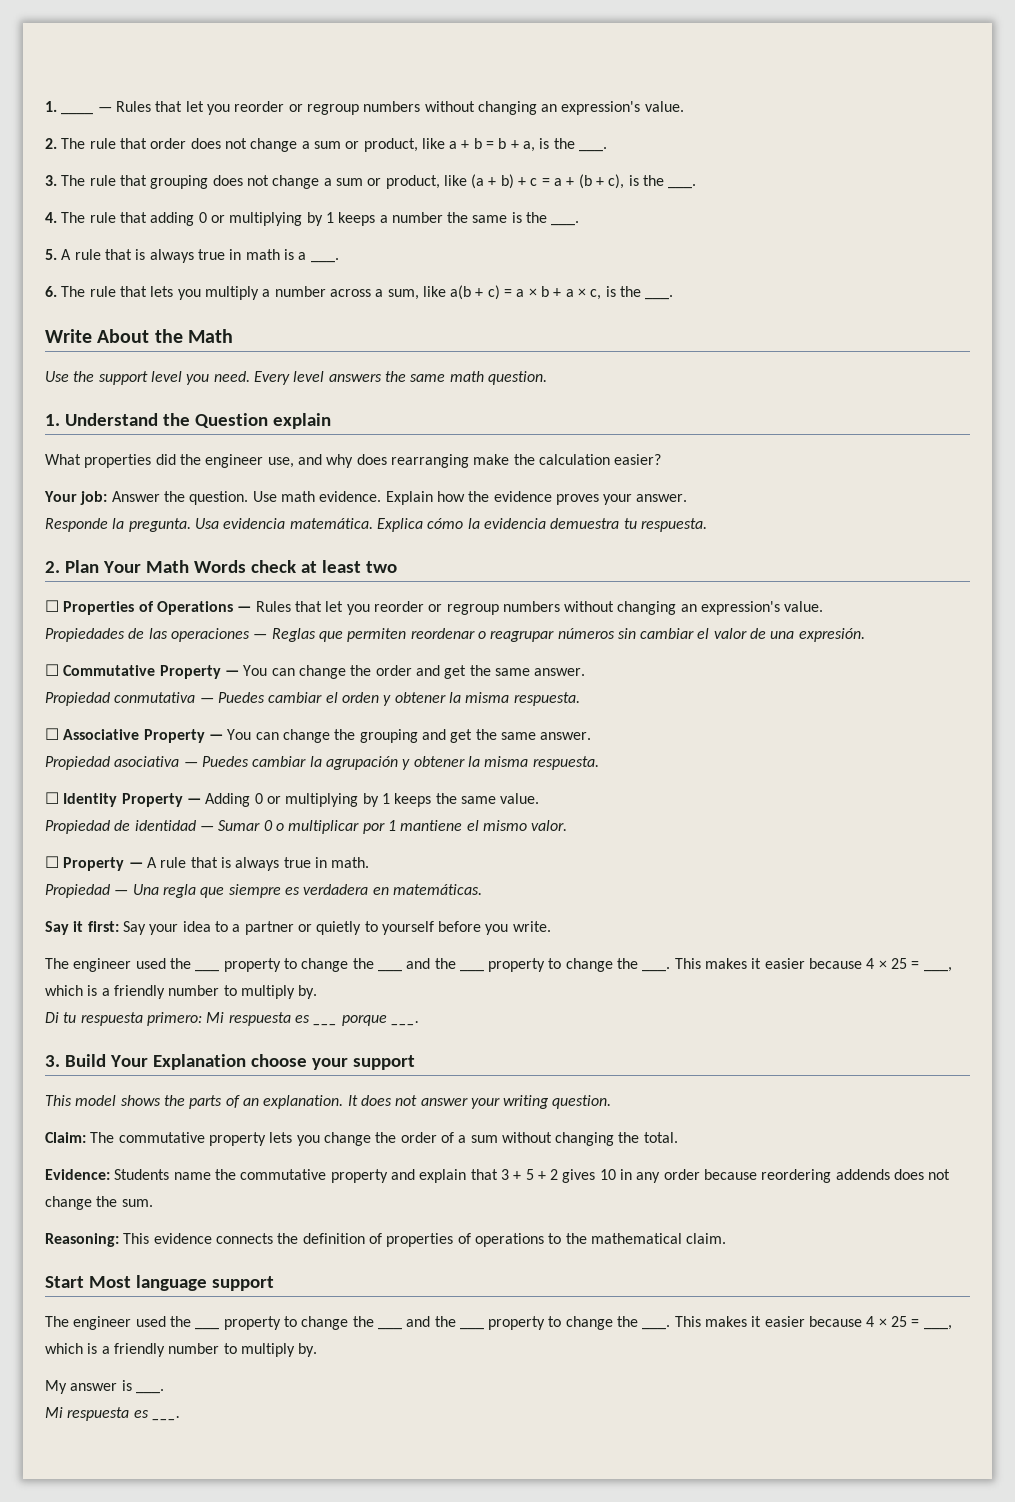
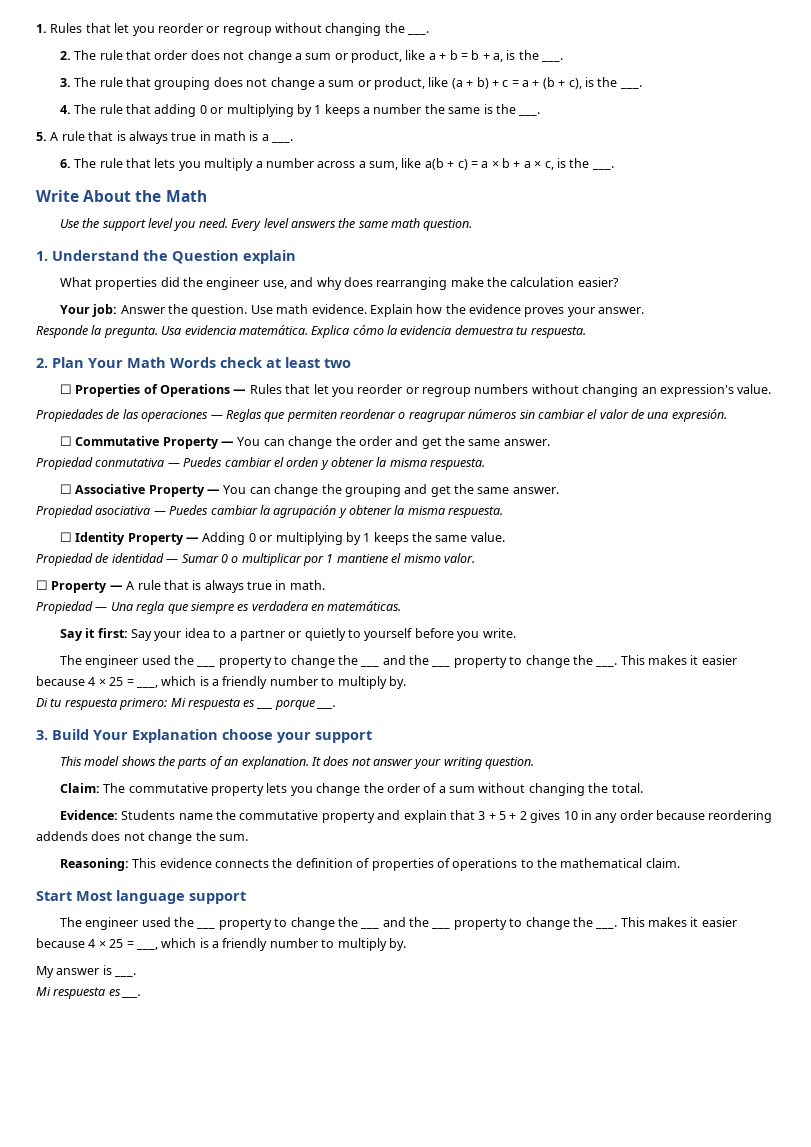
[45,101,57,112] [61,112,94,115] [97,101,684,115] 1. ____ — Rules that let you reorder or regroup numbers without changing an expression's value. -> [36,23,430,36] 1. Rules that let you reorder or regroup without changing the ___.

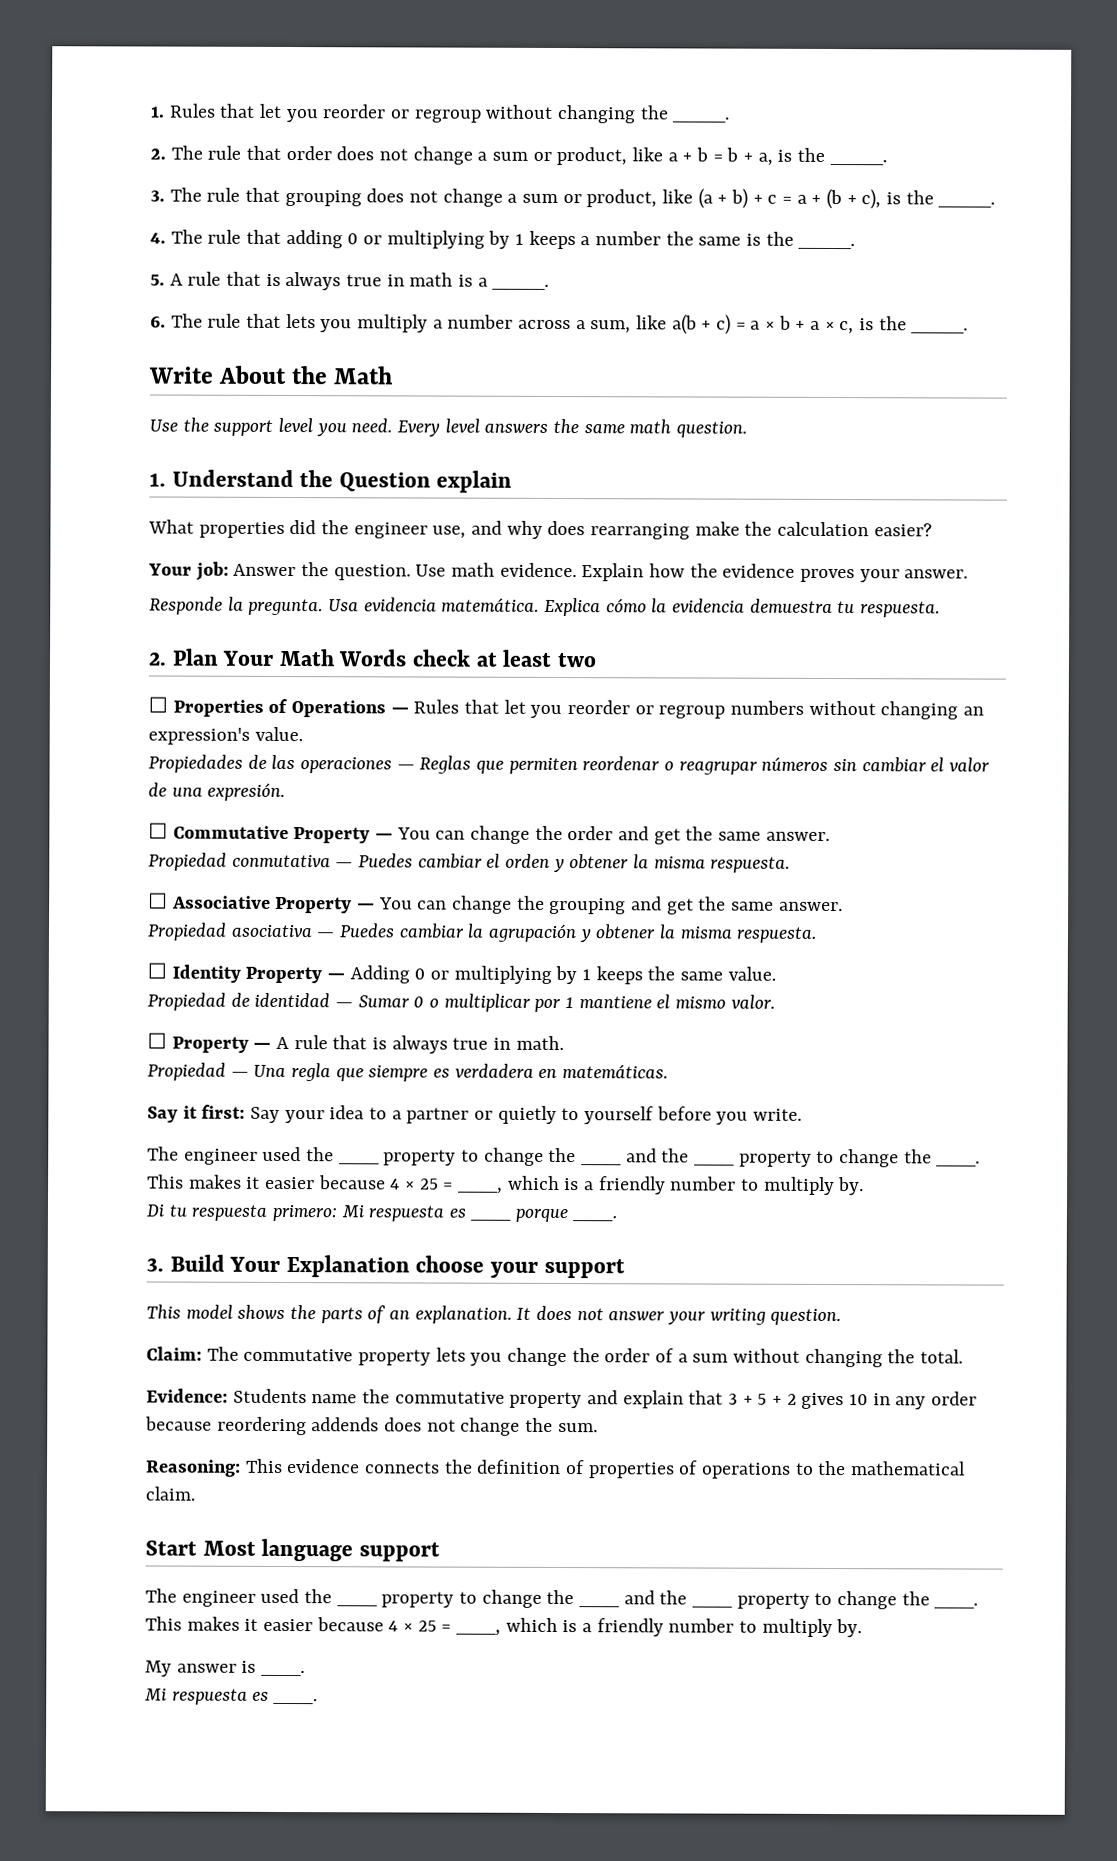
[407,31,430,35] ___. -> [672,116,730,123] ____.
[541,58,564,62] ___. -> [829,158,887,166] ____.
[619,85,642,89] ___. -> [938,201,996,208] ____.
[518,112,541,116] ___. -> [798,242,856,250] ____.
[271,139,294,143] ___. -> [492,283,550,290] ____.
[591,166,614,170] ___. -> [911,327,969,334] ____.

